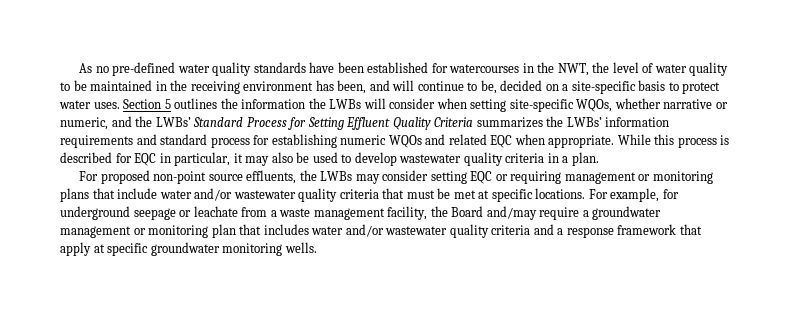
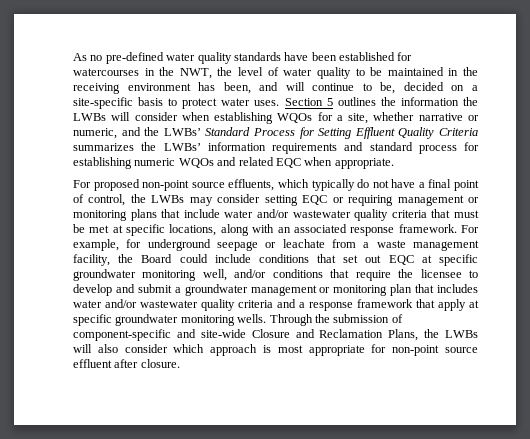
[470,99,613,112] setting site-specific WQOs, -> [214,112,369,124] establishing WQOs for a site,
[617,134,730,148] [60,152,599,166] While this process is described for EQC in particular, it may also be used to develop wastewater quality criteria in a plan. -> (394, 163) none
(297, 177) none -> [277,179,479,191] [73,194,126,206] which typically do not have a final point of control,
[535,188,586,199] locations. -> [169,224,457,236] locations, along with an associated response framework.
[486,206,580,220] and/may require -> [179,254,479,266] [73,269,479,281] [73,284,172,296] could include conditions that set out EQC at specific groundwater monitoring well, and/or conditions that require the licensee to develop and submit
(317, 247) none -> [269,314,403,326] [73,329,478,341] [73,344,479,356] [73,359,180,368] Through the submission of component-specific and site-wide Closure and Reclamation Plans, the LWBs will also consider which approach is most appropriate for non-point source effluent after closure.

